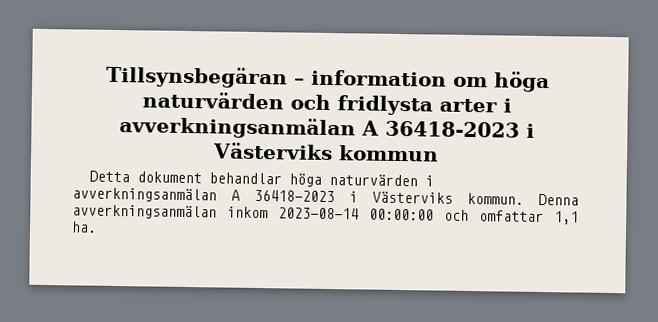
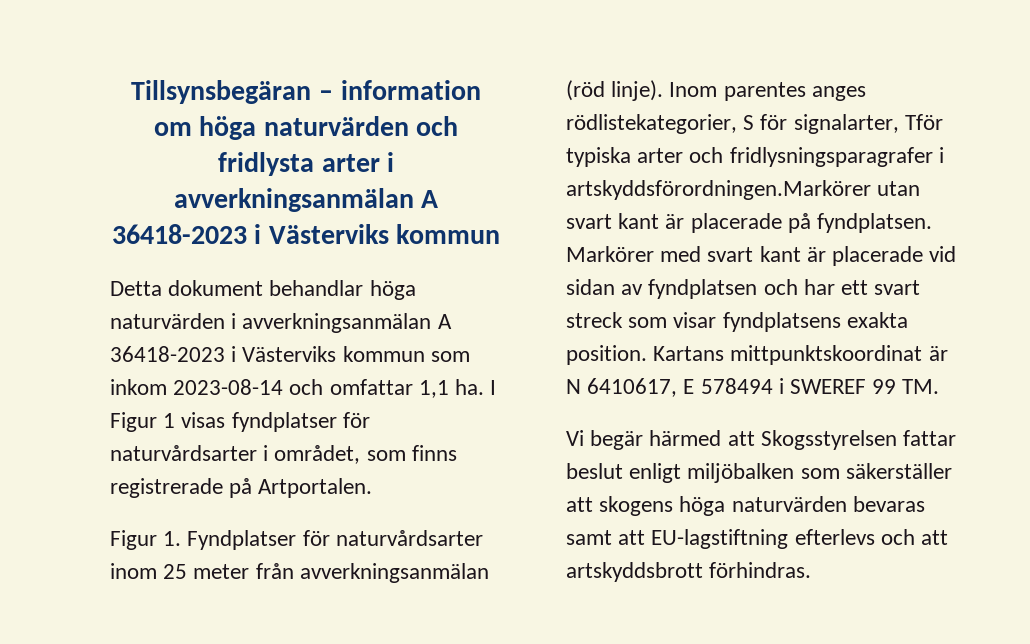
[467,192,579,206] [72,204,217,220] kommun. Denna avverkningsanmälan -> [342,346,470,362] kommun som
[369,208,434,221] 00:00:00 -> (284, 387) none
(97, 227) none -> [490,380,497,395] [110,412,370,432] [110,445,457,464] [110,478,373,498] [110,530,483,550] [110,563,489,583] [566,80,866,101] [566,114,943,134] [566,147,944,167] [566,180,921,200] [566,213,933,233] [566,246,957,266] [566,279,921,299] [566,312,908,332] [566,345,948,365] [566,378,940,397] [566,430,957,450] [566,463,952,483] [566,496,925,516] [566,529,949,549] [566,562,812,582] I Figur 1 visas fyndplatser för naturvårdsarter i området, som finns registrerade på Artportalen. // Figur 1. Fyndplatser för naturvårdsarter inom 25 meter från avverkningsanmälan (röd linje). Inom parentes anges rödlistekategorier, S för signalarter, Tför typiska arter och fridlysningsparagrafer i artskyddsförordningen.Markörer utan svart kant är placerade på fyndplatsen. Markörer med svart kant är placerade vid sidan av fyndplatsen och har ett svart streck som visar fyndplatsens exakta position. Kartans mittpunktskoordinat är N 6410617, E 578494 i SWEREF 99 TM. // Vi begär härmed att Skogsstyrelsen fattar beslut enligt miljöbalken som säkerställer att skogens höga naturvärden bevaras samt att EU-lagstiftning efterlevs och att artskyddsbrott förhindras.

